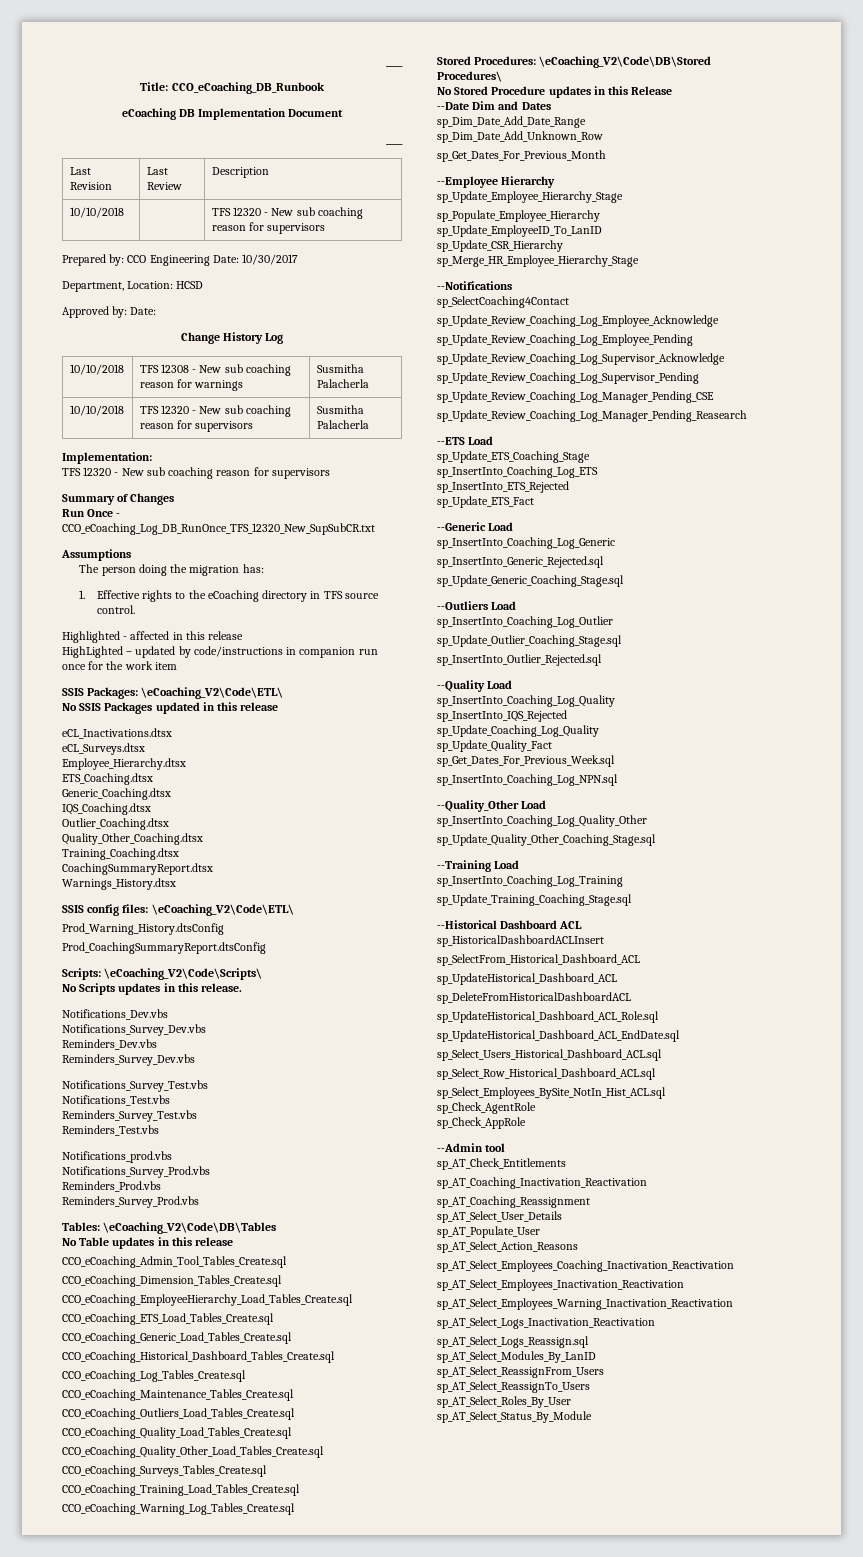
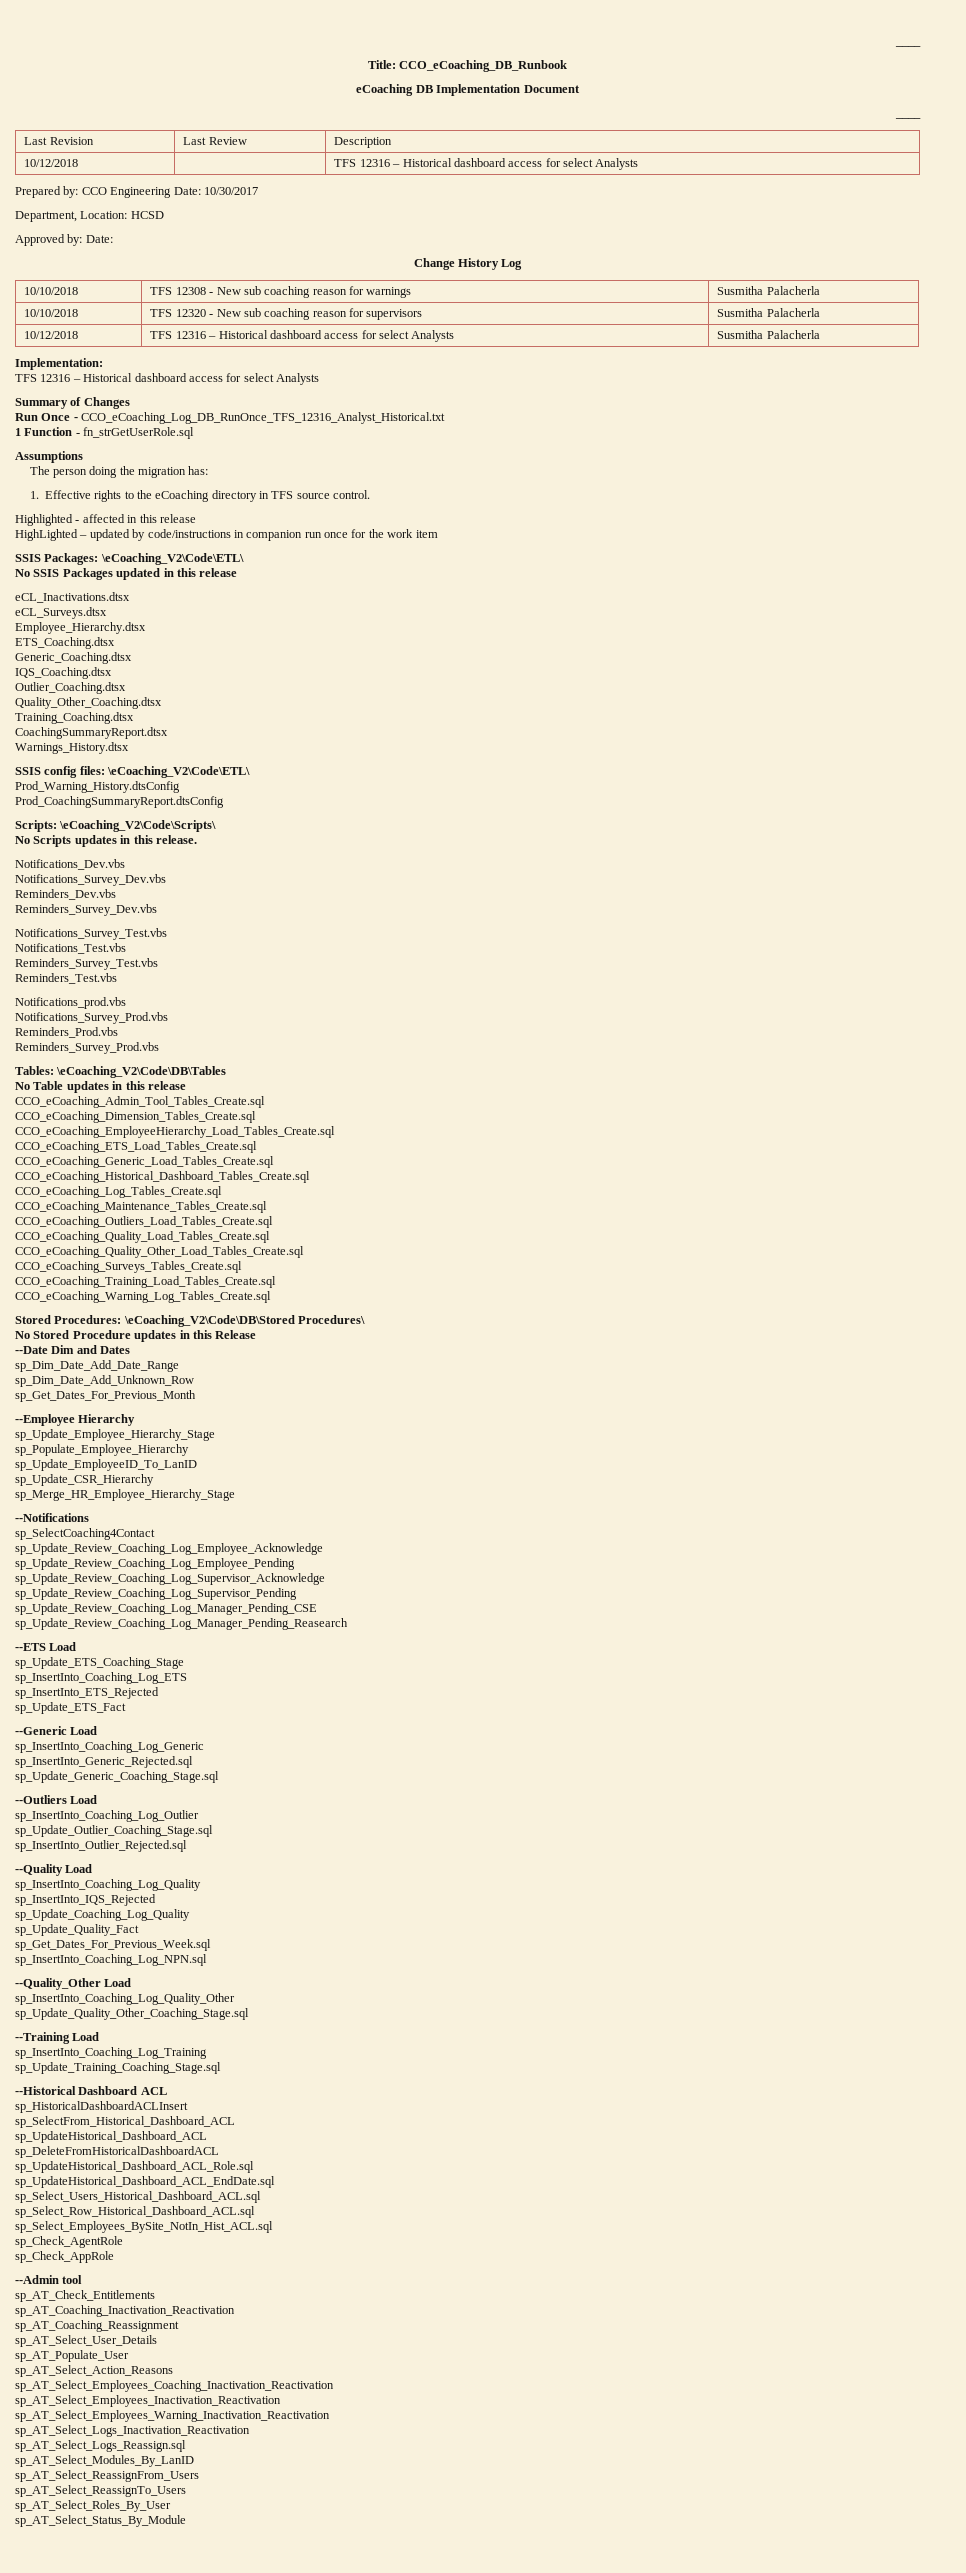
[69,207,124,218] [211,207,363,219] [211,222,326,234] 10/10/2018 | | TFS 12320 - New sub coaching reason for supervisors -> [24,159,79,167] [334,158,639,170] 10/12/2018 | | TFS 12316 – Historical dashboard access for select Analysts
[62,452,152,464] [62,467,330,479] // Implementation: // TFS 12320 - New sub coaching reason for supervisors -> [24,331,79,339] [150,330,455,342] [717,330,820,339] [15,358,103,370] [15,373,319,385] // 10/12/2018 | TFS 12316 – Historical dashboard access for select Analysts | Susmitha Palacherla // Implementation: // TFS 12316 – Historical dashboard access for select Analysts
[62,523,375,535] CCO_eCoaching_Log_DB_RunOnce_TFS_12320_New_SupSubCR.txt -> [81,412,446,424] [15,427,195,439] CCO_eCoaching_Log_DB_RunOnce_TFS_12316_Analyst_Historical.txt // 1 Function - fn_strGetUserRole.sql

